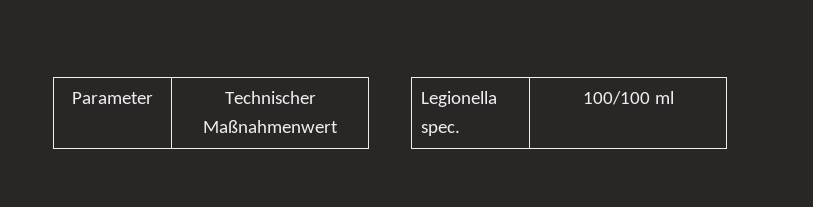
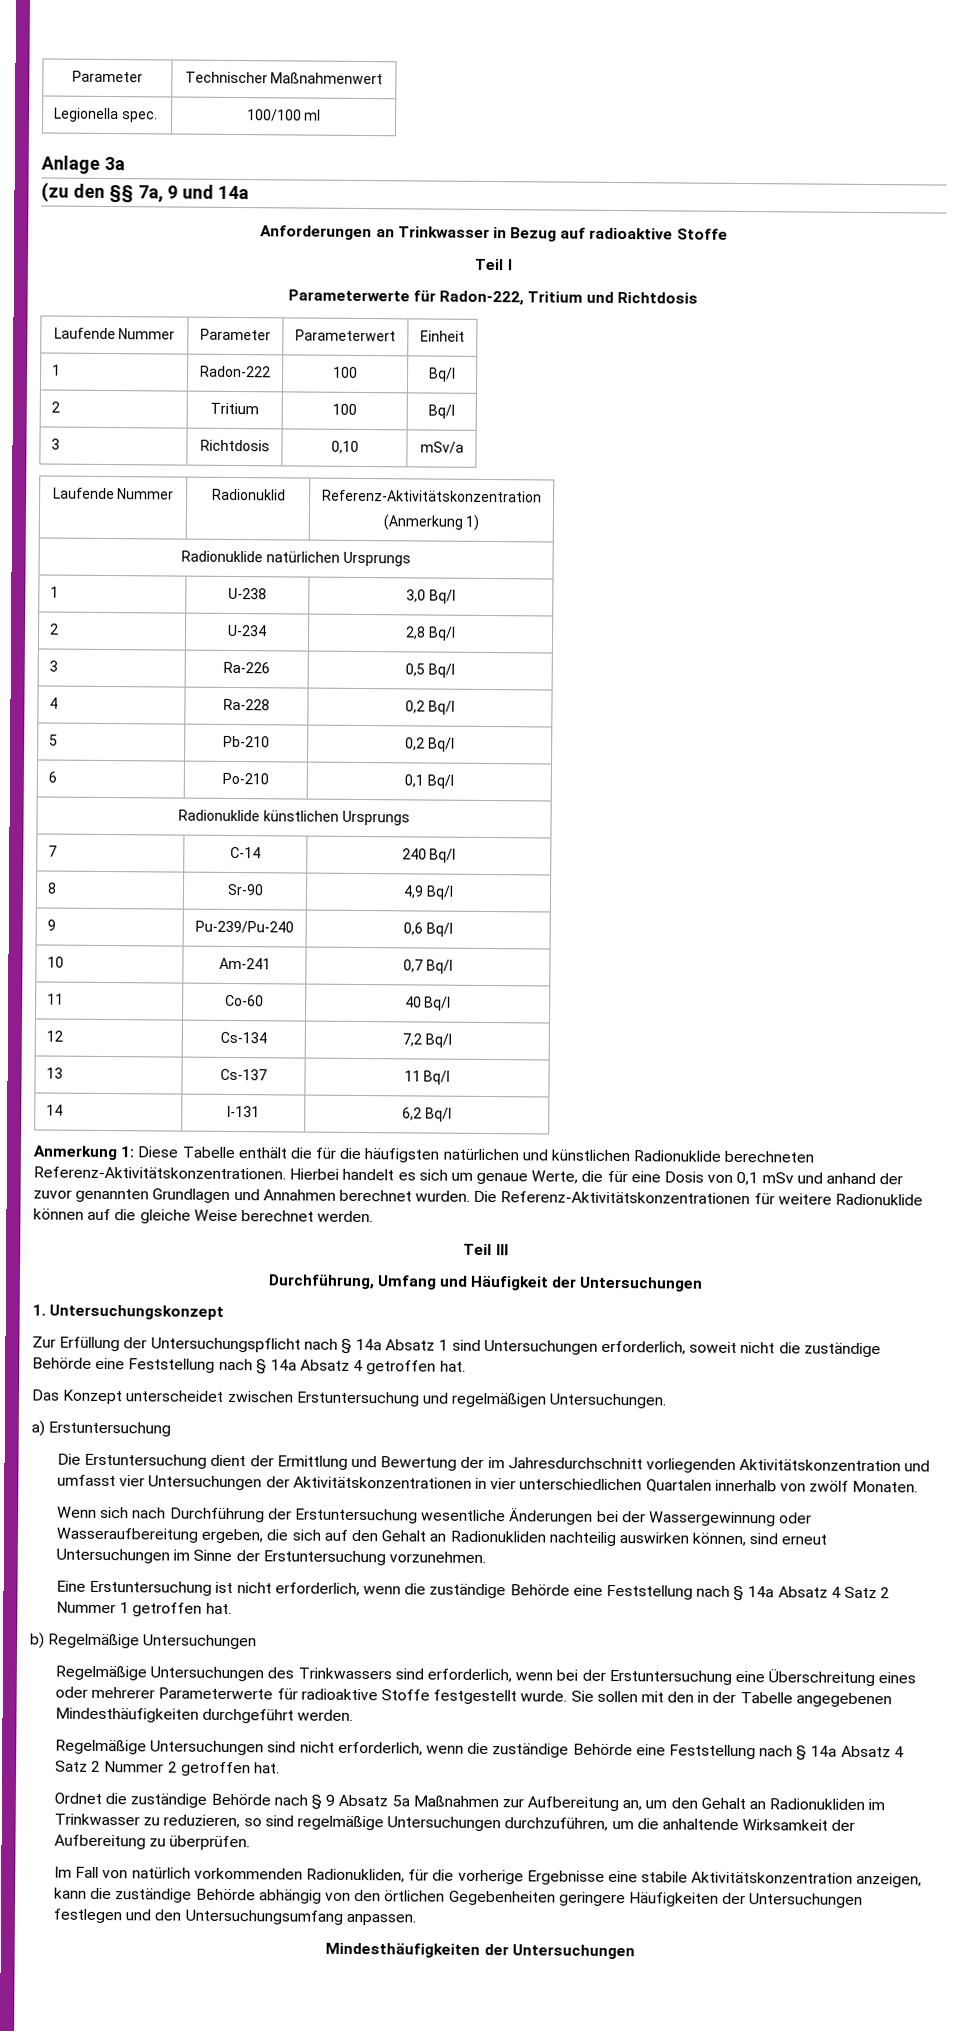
(674, 97) none -> [41,155,125,174] [41,182,250,203] [260,225,728,242] [474,258,512,271] [287,289,699,306] [53,327,176,340] [200,328,271,341] [295,329,396,342] [420,330,465,342] [52,364,62,376] [200,365,271,378] [333,366,358,378] [429,367,456,382] [51,401,61,413] [210,402,259,415] [332,403,357,415] [428,404,455,419] [51,438,61,450] [199,439,270,452] [330,440,359,454] [419,441,464,454] [52,487,175,500] [211,488,286,501] [322,489,542,503] [382,514,480,531] [181,550,411,567] [50,586,60,598] [228,587,267,600] [406,589,456,604] [50,623,60,635] [228,624,267,637] [405,626,456,641] [49,660,59,672] [223,661,270,674] [405,663,455,678] [49,697,59,709] [223,698,270,711] [405,700,455,715] [49,734,59,746] [223,735,270,748] [405,737,455,752] [48,771,58,783] [222,772,269,785] [404,774,454,789] [178,809,410,826] [48,845,58,857] [230,846,261,859] [401,848,457,863] [47,882,58,894] [226,883,264,896] [403,885,454,900] [47,919,57,931] [195,920,294,934] [403,922,453,937] [47,956,65,968] [218,957,271,970] [403,959,453,974] [47,993,65,1005] [225,994,264,1007] [404,996,452,1011] [46,1030,64,1042] [220,1031,267,1044] [402,1033,452,1048] [46,1067,64,1079] [220,1068,267,1081] [403,1070,451,1085] [46,1104,64,1116] [227,1105,260,1118] [402,1107,452,1122] [33,1145,815,1163] [33,1166,904,1186] [33,1188,924,1206] [33,1208,374,1224] [463,1243,509,1256] [267,1274,703,1292] [32,1304,225,1320] [32,1336,881,1358] [32,1357,466,1375] [31,1389,668,1409] [31,1420,172,1437] [57,1453,931,1473] [57,1474,919,1493] [57,1506,813,1527] [56,1527,828,1547] [56,1548,486,1566] [56,1580,891,1602] [56,1601,232,1617] [30,1632,258,1650] [55,1665,917,1687] [55,1686,892,1708] [55,1707,354,1724] [55,1739,904,1761] [55,1760,280,1777] [54,1792,886,1812] [54,1813,856,1832] [54,1834,251,1851] [54,1866,923,1888] [54,1887,864,1908] [53,1908,416,1926] [325,1942,635,1960] // Anlage 3a // (zu den §§ 7a, 9 und 14a // Anforderungen an Trinkwasser in Bezug auf radioaktive Stoffe // Teil I // Parameterwerte für Radon-222, Tritium und Richtdosis // Laufende Nummer | Parameter | Parameterwert | Einheit // 1 | Radon-222 | 100 | Bq/l // 2 | Tritium | 100 | Bq/l // 3 | Richtdosis | 0,10 | mSv/a // Laufende Nummer | Radionuklid | Referenz-Aktivitätskonzentration // (Anmerkung 1) // Radionuklide natürlichen Ursprungs // 1 | U-238 | 3,0 Bq/l // 2 | U-234 | 2,8 Bq/l // 3 | Ra-226 | 0,5 Bq/l // 4 | Ra-228 | 0,2 Bq/l // 5 | Pb-210 | 0,2 Bq/l // 6 | Po-210 | 0,1 Bq/l // Radionuklide künstlichen Ursprungs // 7 | C-14 | 240 Bq/l // 8 | Sr-90 | 4,9 Bq/l // 9 | Pu-239/Pu-240 | 0,6 Bq/l // 10 | Am-241 | 0,7 Bq/l // 11 | Co-60 | 40 Bq/l // 12 | Cs-134 | 7,2 Bq/l // 13 | Cs-137 | 11 Bq/l // 14 | I-131 | 6,2 Bq/l // Anmerkung 1: Diese Tabelle enthält die für die häufigsten natürlichen und künstlichen Radionuklide berechneten Referenz-Aktivitätskonzentrationen. Hierbei handelt es sich um genaue Werte, die für eine Dosis von 0,1 mSv und anhand der zuvor genannten Grundlagen und Annahmen berechnet wurden. Die Referenz-Aktivitätskonzentrationen für weitere Radionuklide können auf die gleiche Weise berechnet werden. // Teil III // Durchführung, Umfang und Häufigkeit der Untersuchungen // 1. Untersuchungskonzept // Zur Erfüllung der Untersuchungspflicht nach § 14a Absatz 1 sind Untersuchungen erforderlich, soweit nicht die zuständige Behörde eine Feststellung nach § 14a Absatz 4 getroffen hat. // Das Konzept unterscheidet zwischen Erstuntersuchung und regelmäßigen Untersuchungen. // a) Erstuntersuchung // Die Erstuntersuchung dient der Ermittlung und Bewertung der im Jahresdurchschnitt vorliegenden Aktivitätskonzentration und umfasst vier Untersuchungen der Aktivitätskonzentrationen in vier unterschiedlichen Quartalen innerhalb von zwölf Monaten. // Wenn sich nach Durchführung der Erstuntersuchung wesentliche Änderungen bei der Wassergewinnung oder Wasseraufbereitung ergeben, die sich auf den Gehalt an Radionukliden nachteilig auswirken können, sind erneut Untersuchungen im Sinne der Erstuntersuchung vorzunehmen. // Eine Erstuntersuchung ist nicht erforderlich, wenn die zuständige Behörde eine Feststellung nach § 14a Absatz 4 Satz 2 Nummer 1 getroffen hat. // b) Regelmäßige Untersuchungen // Regelmäßige Untersuchungen des Trinkwassers sind erforderlich, wenn bei der Erstuntersuchung eine Überschreitung eines oder mehrerer Parameterwerte für radioaktive Stoffe festgestellt wurde. Sie sollen mit den in der Tabelle angegebenen Mindesthäufigkeiten durchgeführt werden. // Regelmäßige Untersuchungen sind nicht erforderlich, wenn die zuständige Behörde eine Feststellung nach § 14a Absatz 4 Satz 2 Nummer 2 getroffen hat. // Ordnet die zuständige Behörde nach § 9 Absatz 5a Maßnahmen zur Aufbereitung an, um den Gehalt an Radionukliden im Trinkwasser zu reduzieren, so sind regelmäßige Untersuchungen durchzuführen, um die anhaltende Wirksamkeit der Aufbereitung zu überprüfen. // Im Fall von natürlich vorkommenden Radionukliden, für die vorherige Ergebnisse eine stabile Aktivitätskonzentration anzeigen, kann die zuständige Behörde abhängig von den örtlichen Gegebenheiten geringere Häufigkeiten der Untersuchungen festlegen und den Untersuchungsumfang anpassen. // Mindesthäufigkeiten der Untersuchungen

